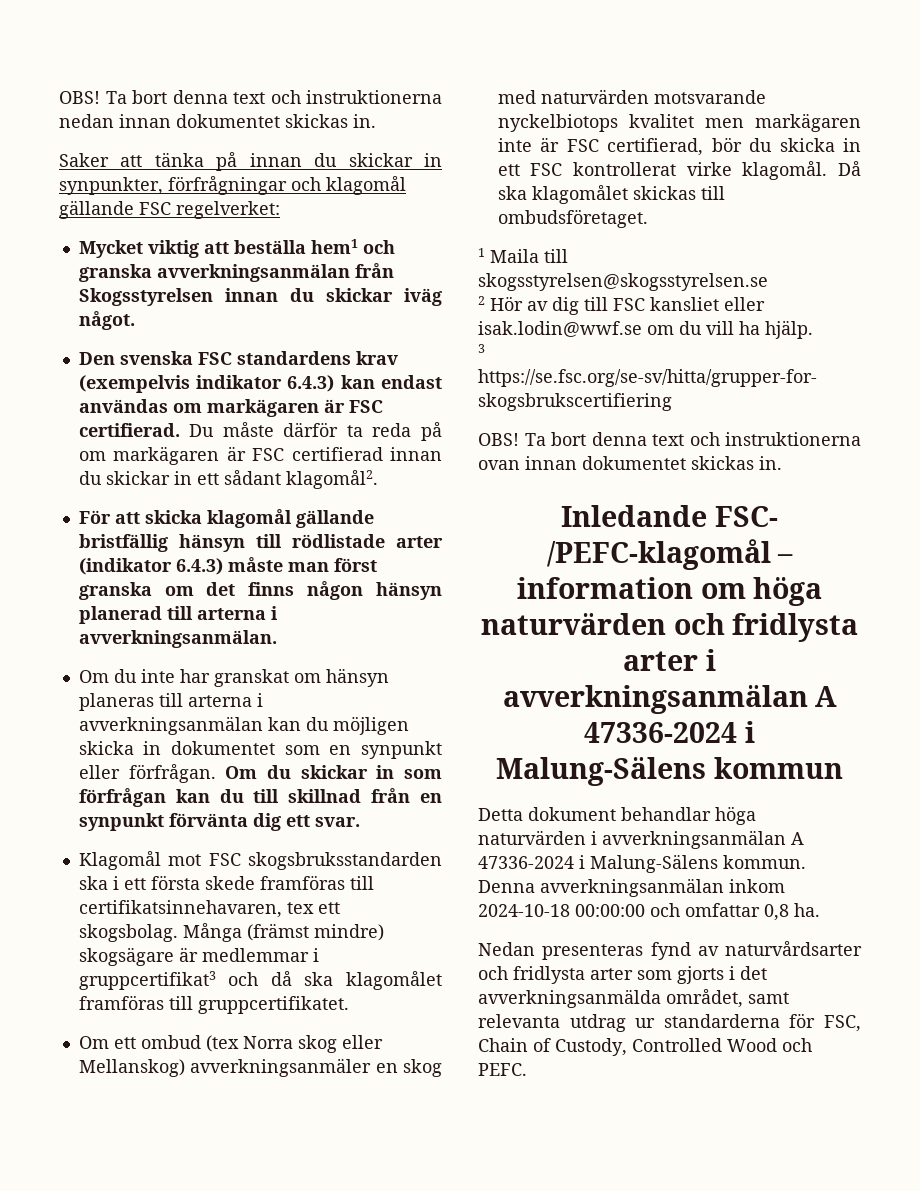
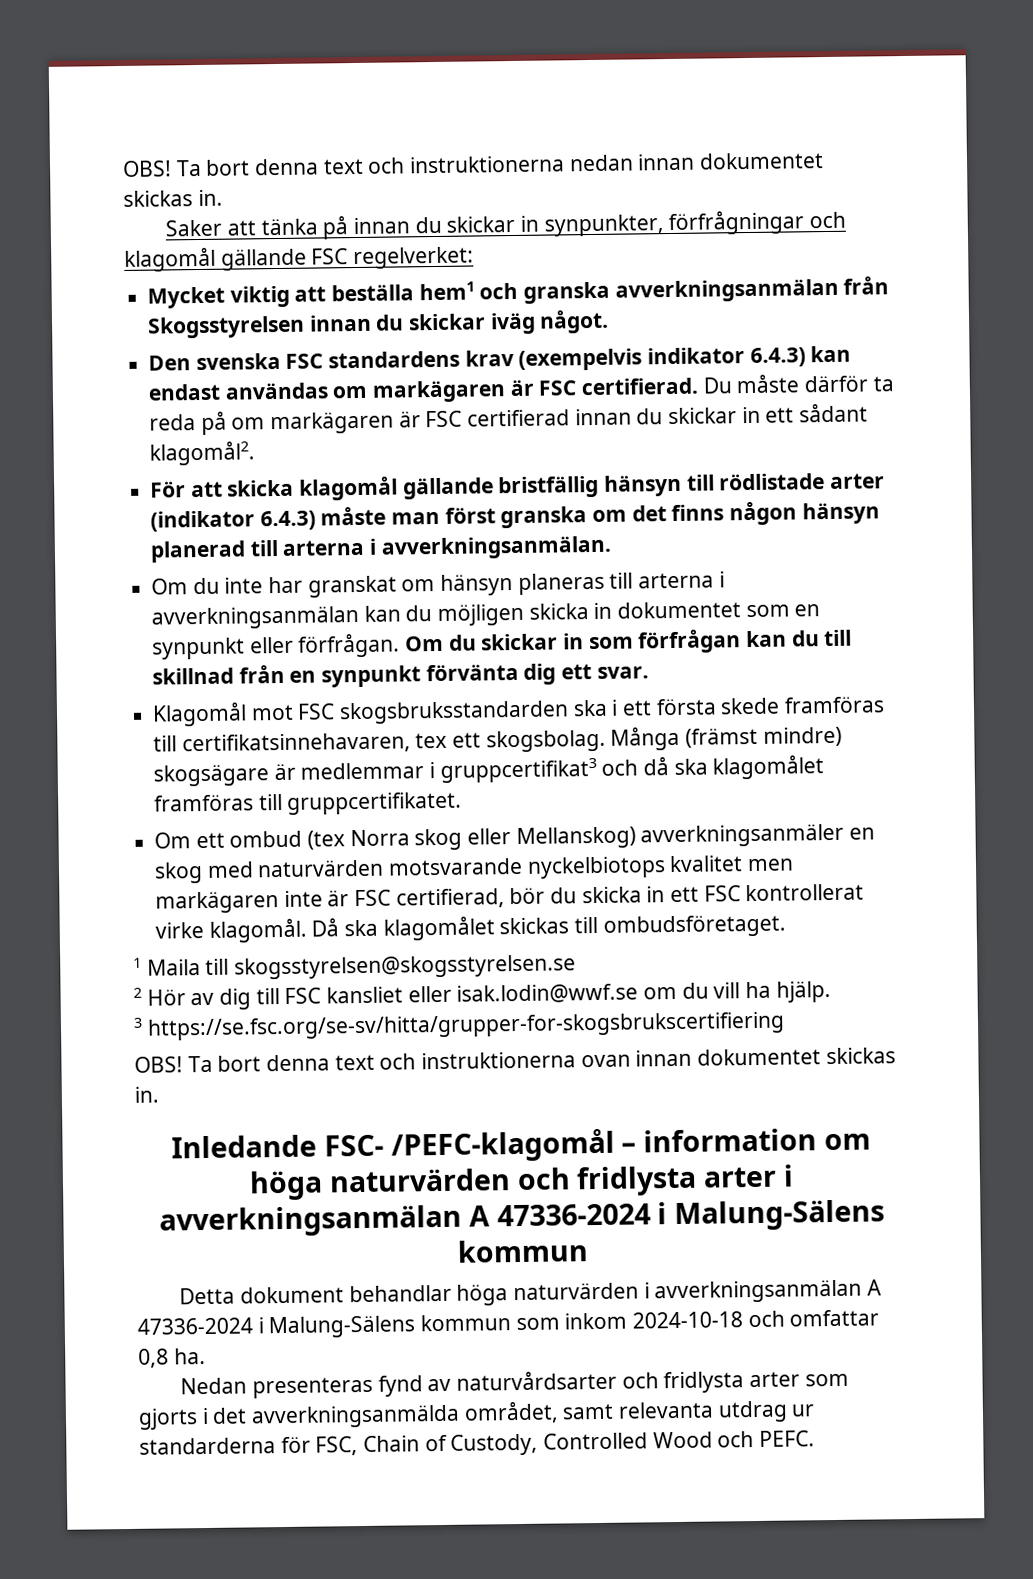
[723,855,806,869] [478,878,724,897] kommun. Denna avverkningsanmälan -> [420,1314,560,1332] kommun som
[575,904,645,917] 00:00:00 -> (744, 1320) none

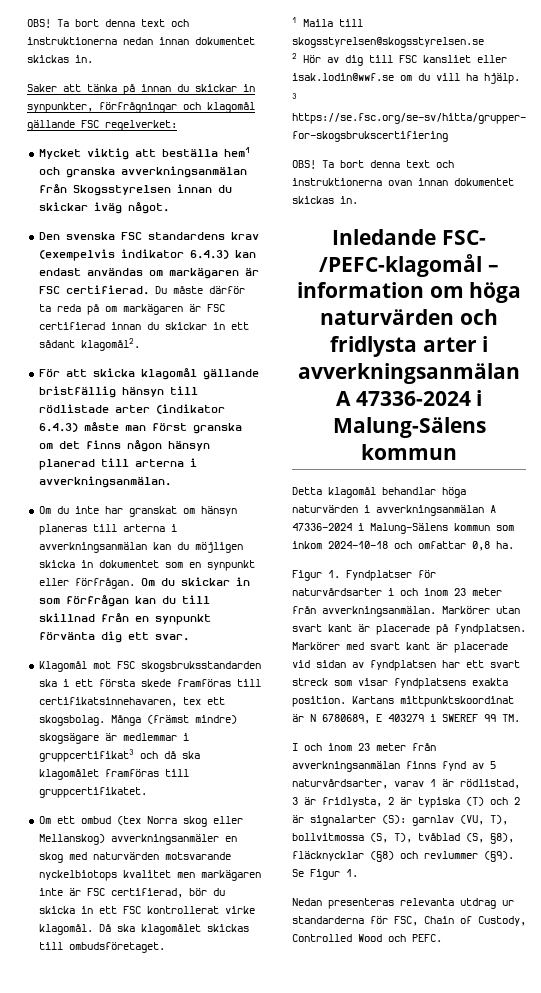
[240,1286,345,1304] dokument -> [328,487,376,498] klagomål
[180,1370,849,1399] [138,1401,615,1430] Nedan presenteras fynd av naturvårdsarter och fridlysta arter som gjorts i det avverkningsanmälda området, samt -> [292,570,436,581] [292,588,502,596] [292,606,520,617] [292,624,526,635] [292,642,508,653] [292,660,520,671] [292,678,508,689] [292,696,514,707] [292,714,520,724] [292,743,436,751] [292,761,496,772] [292,779,520,789] [292,797,520,808] [292,815,508,826] [292,833,514,844] [292,851,514,862] [292,869,358,880] [292,898,394,909] Figur 1. Fyndplatser för naturvårdsarter i och inom 23 meter från avverkningsanmälan. Markörer utan svart kant är placerade på fyndplatsen. Markörer med svart kant är placerade vid sidan av fyndplatsen har ett svart streck som visar fyndplatsens exakta position. Kartans mittpunktskoordinat är N 6780689, E 403279 i SWEREF 99 TM. // I och inom 23 meter från avverkningsanmälan finns fynd av 5 naturvårdsarter, varav 1 är rödlistad, 3 är fridlysta, 2 är typiska (T) och 2 är signalarter (S): garnlav (VU, T), bollvitmossa (S, T), tvåblad (S, §8), fläcknycklar (§8) och revlummer (§9). Se Figur 1. // Nedan presenteras

